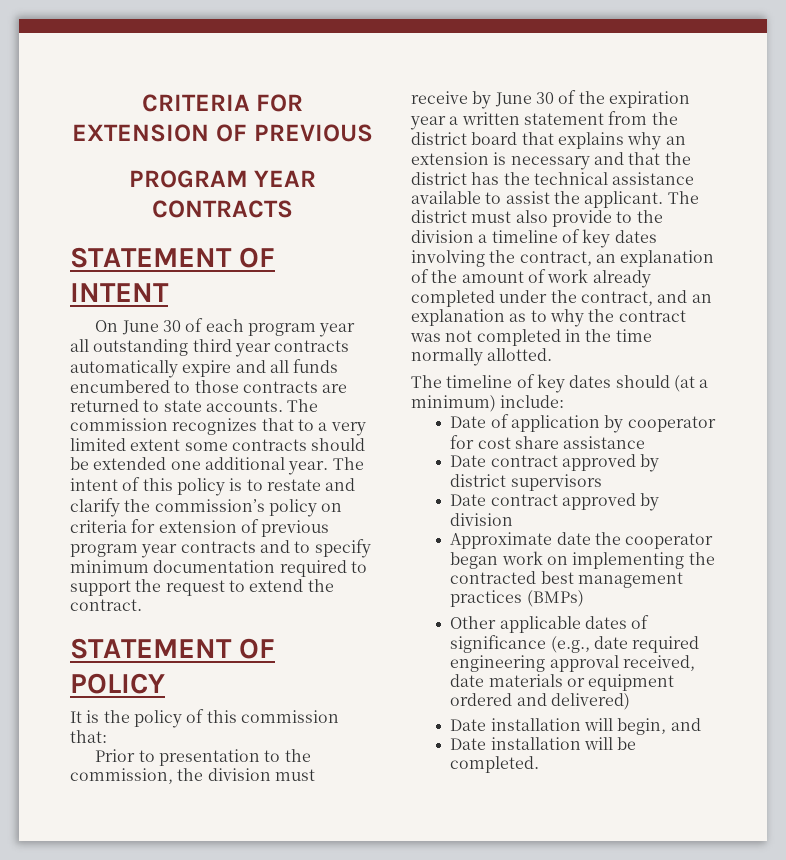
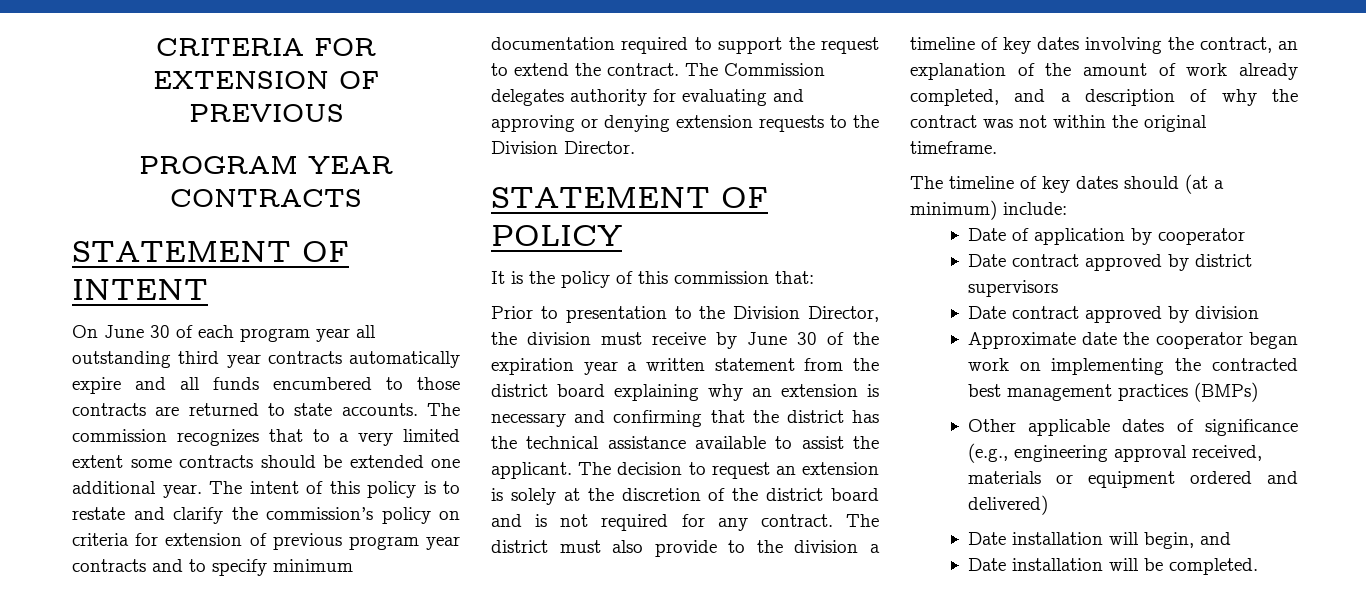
(142, 605) none -> [685,63,825,76] [491,89,804,106] [491,115,879,132] [491,141,635,154] The Commission delegates authority for evaluating and approving or denying extension requests to the Division Director.
[70,768,173,784] commission, -> [733,306,879,322] Division Director,
[521,132,624,149] that explains -> [614,384,699,401] explaining
(624, 158) none -> [613,410,703,427] confirming
(699, 197) none -> [617,462,879,479] [491,488,879,505] [491,514,879,531] decision to request an extension is solely at the discretion of the district board and is not required for any contract. The
[411,290,712,307] [411,309,547,326] completed under the contract, and an explanation as to -> [910,89,1208,106] completed, and a description of
[476,329,652,346] [411,348,553,366] completed in the time normally allotted. -> [1053,115,1207,132] [910,141,997,154] within the original timeframe.
[450,435,646,449] for cost share assistance -> (1245, 236) none
[594,636,700,653] date required -> (1008, 453) none
[450,674,485,687] date -> (1262, 453) none

